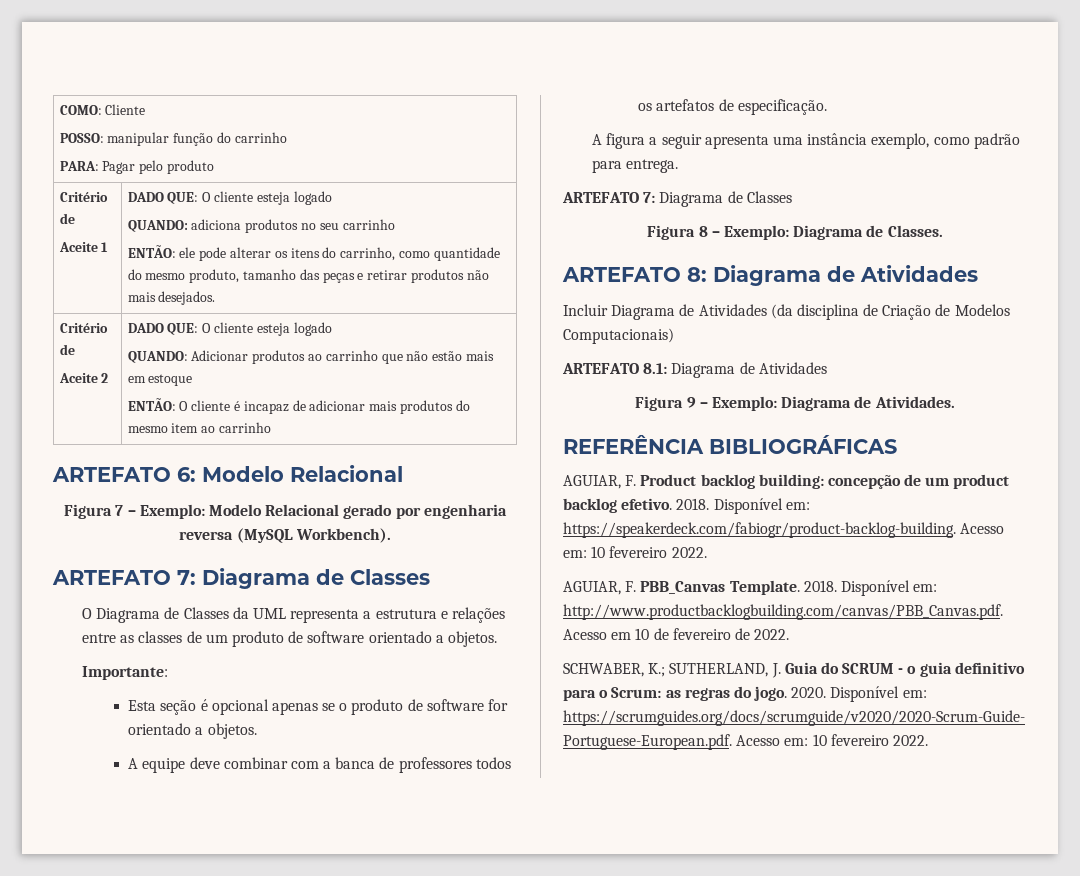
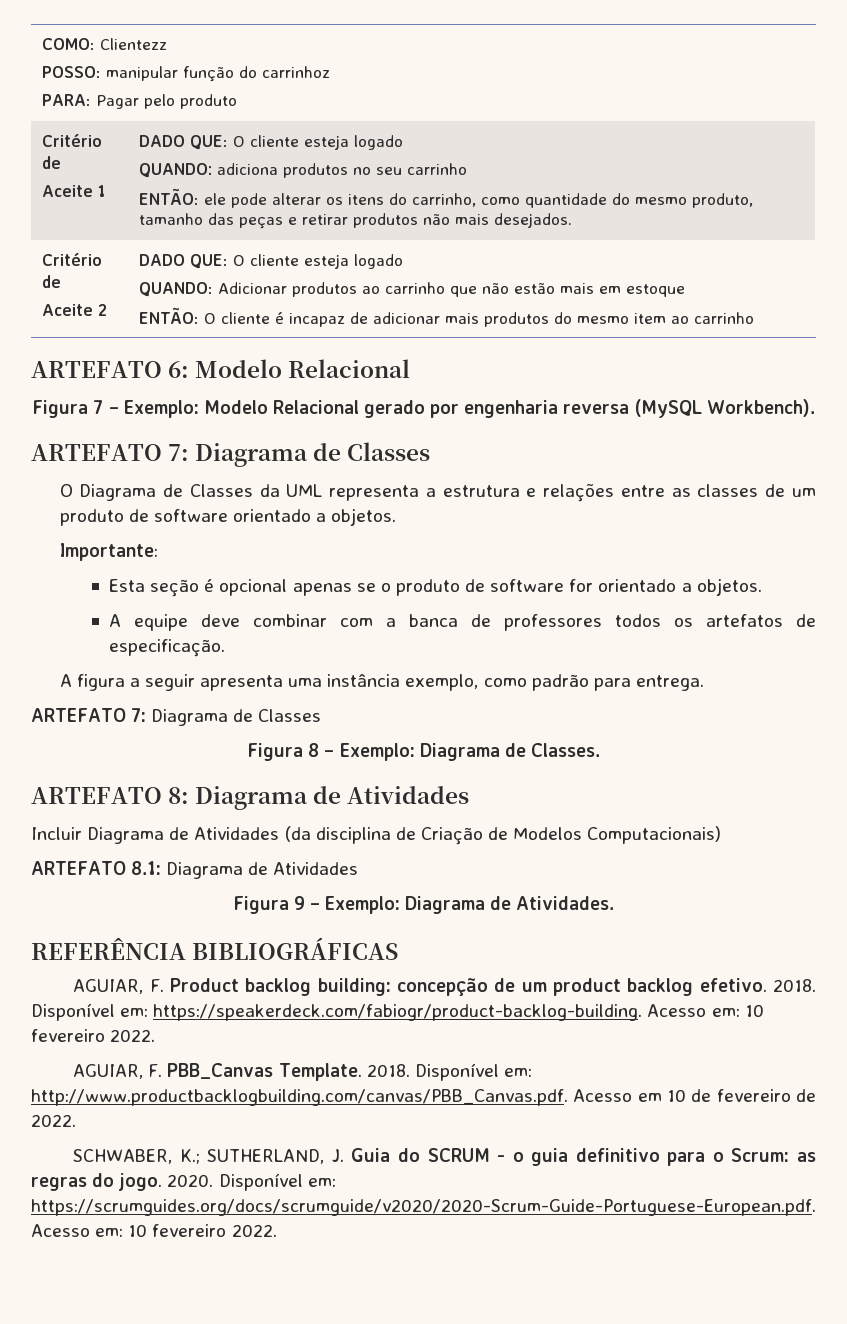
[105,104,146,115] Cliente -> [100,38,168,50] Clientezz
[234,132,287,143] carrinho -> [262,66,331,78] carrinhoz

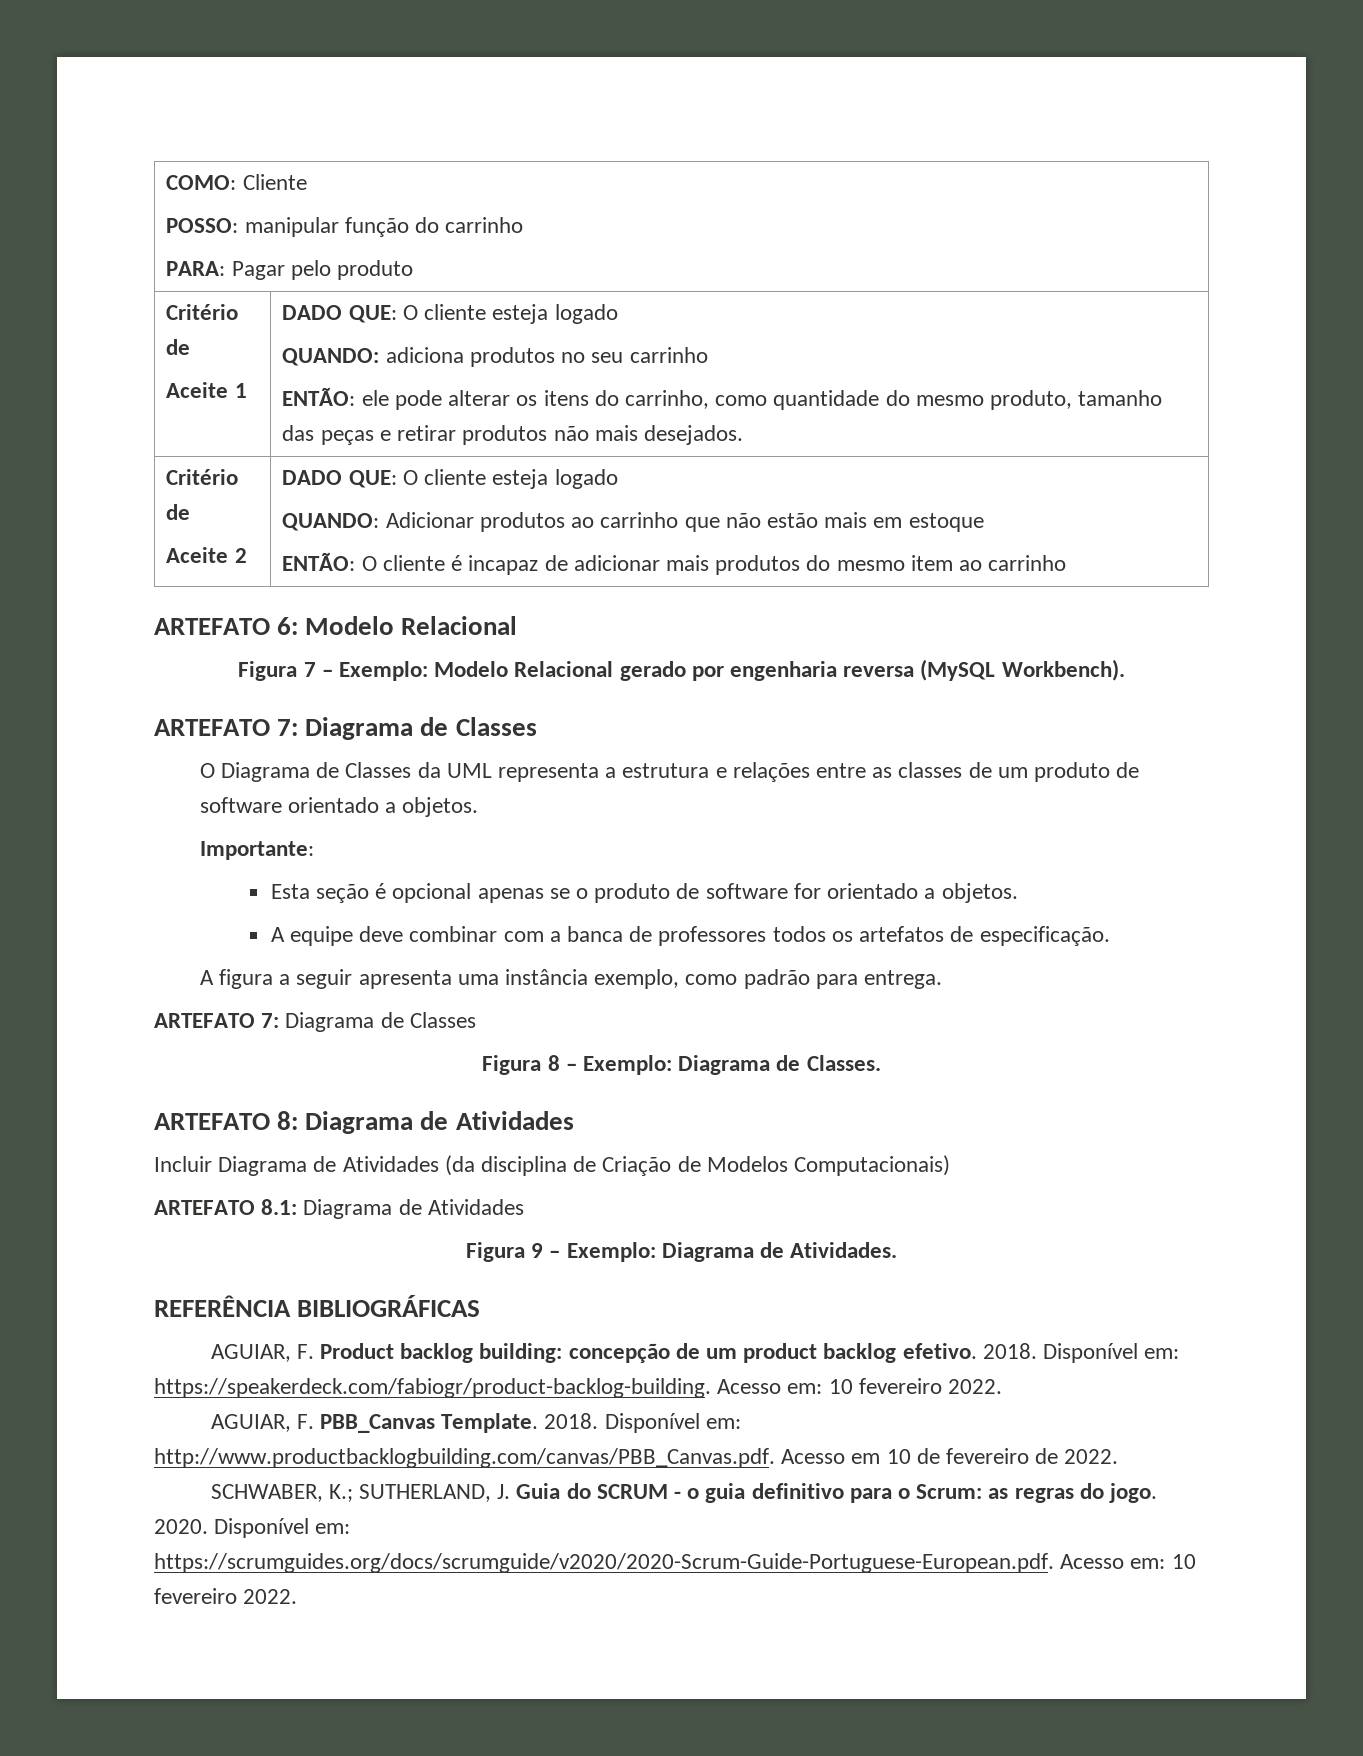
[100,38,168,50] Clientezz -> [242,174,307,190] Cliente
[262,66,331,78] carrinhoz -> [445,217,524,233] carrinho

